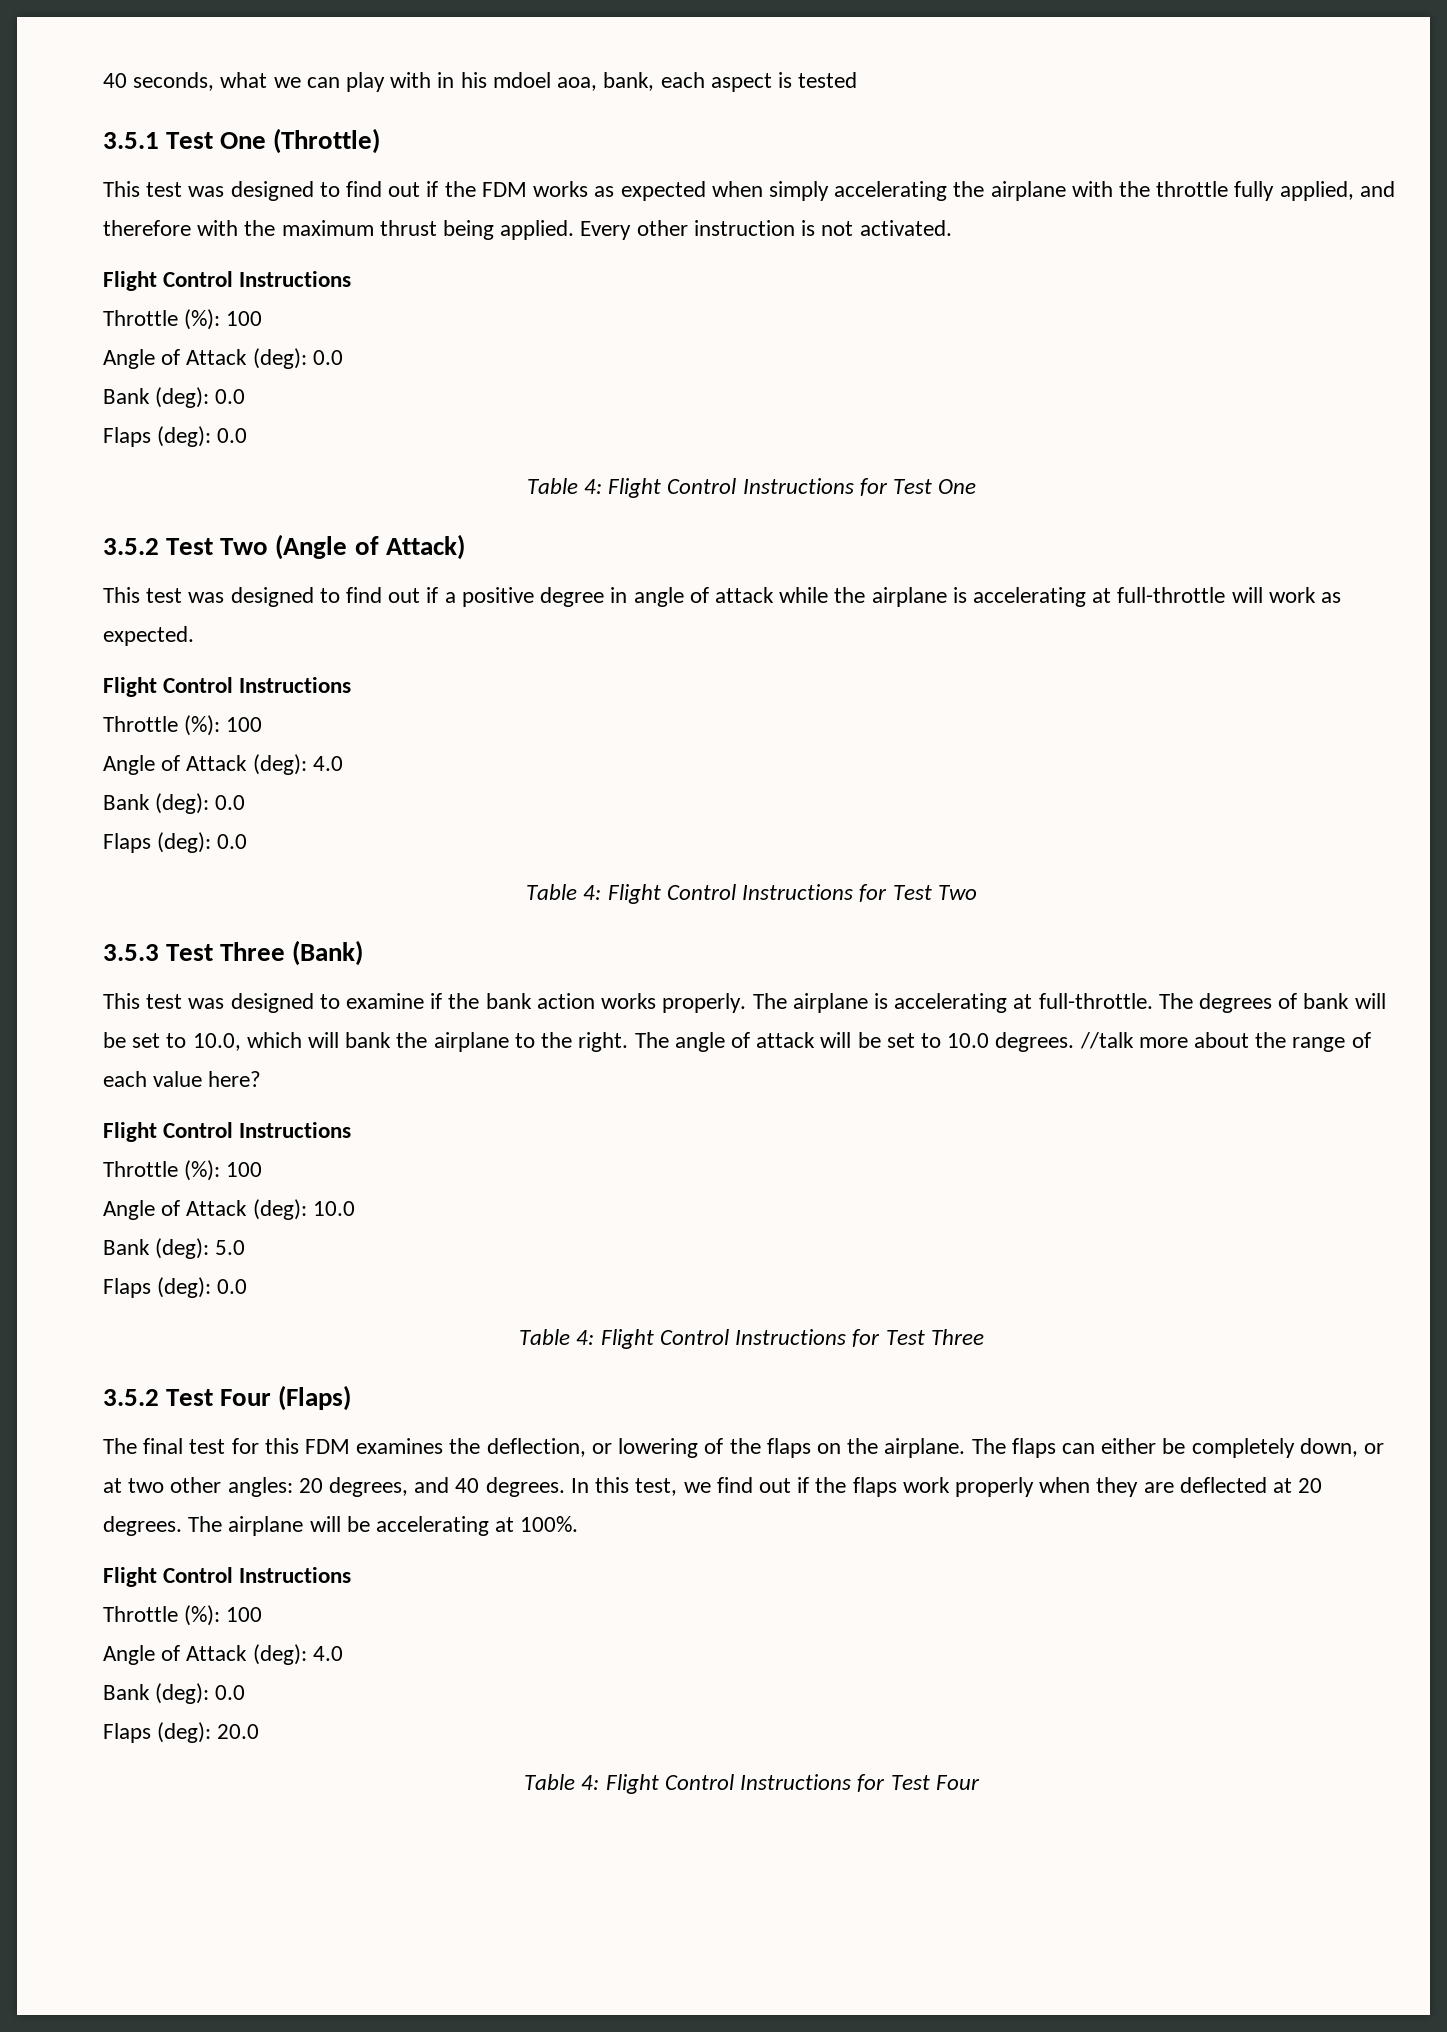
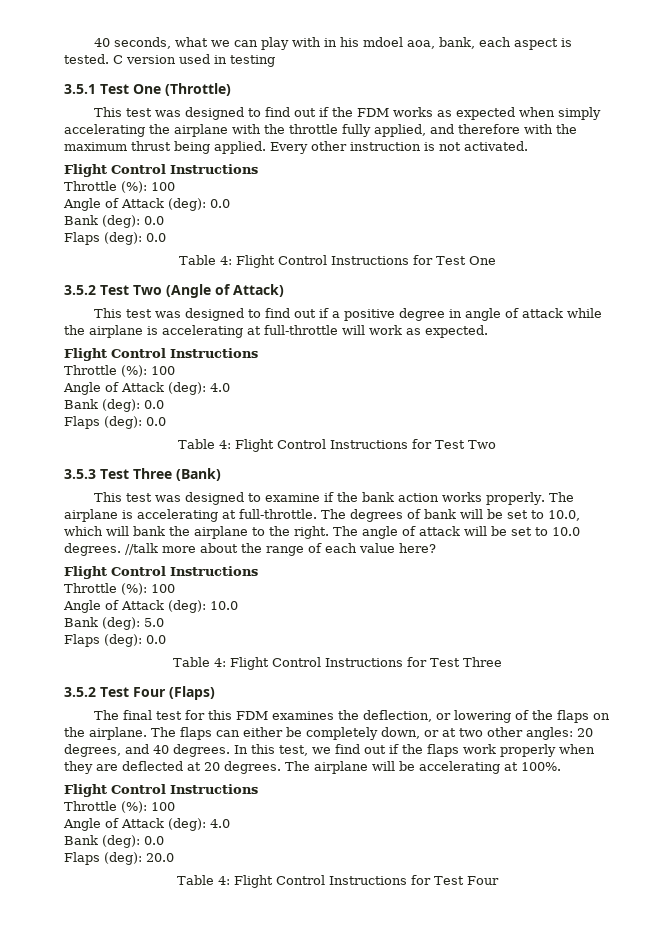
[798,72,858,88] tested -> [64,54,275,67] tested. C version used in testing

